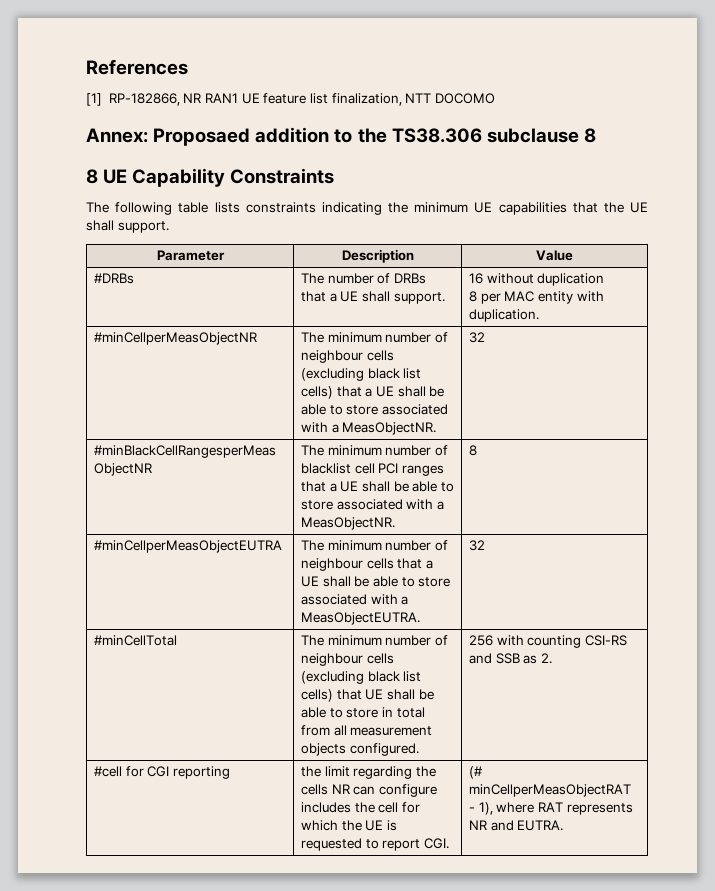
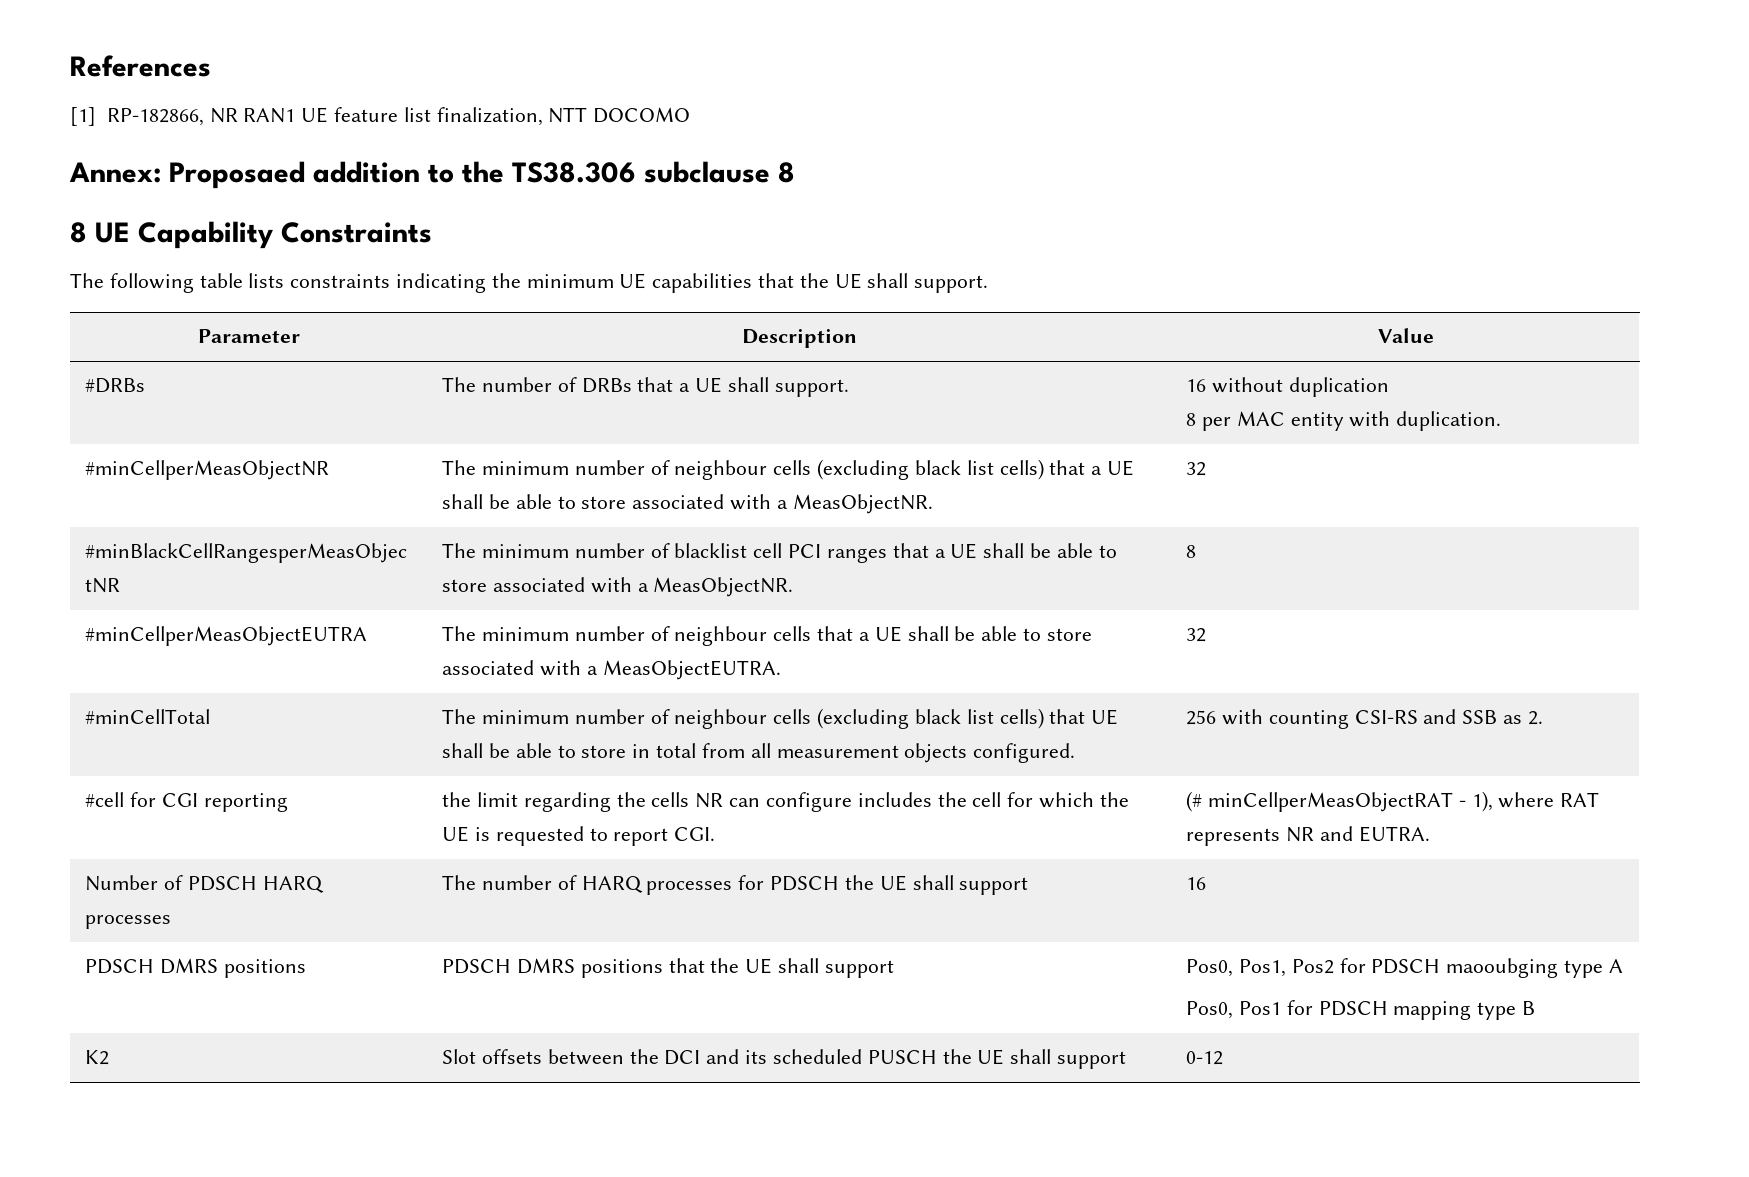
(564, 825) none -> [85,875,324,893] [85,915,172,929] [442,875,1029,895] [1186,877,1207,890] [85,958,306,978] [442,958,894,978] [1186,958,1623,978] [1186,1000,1536,1020] [85,1050,110,1065] [442,1049,1126,1069] [1186,1051,1224,1065] // Number of PDSCH HARQ processes | The number of HARQ processes for PDSCH the UE shall support | 16 // PDSCH DMRS positions | PDSCH DMRS positions that the UE shall support | Pos0, Pos1, Pos2 for PDSCH maooubging type A // Pos0, Pos1 for PDSCH mapping type B // K2 | Slot offsets between the DCI and its scheduled PUSCH the UE shall support | 0-12

